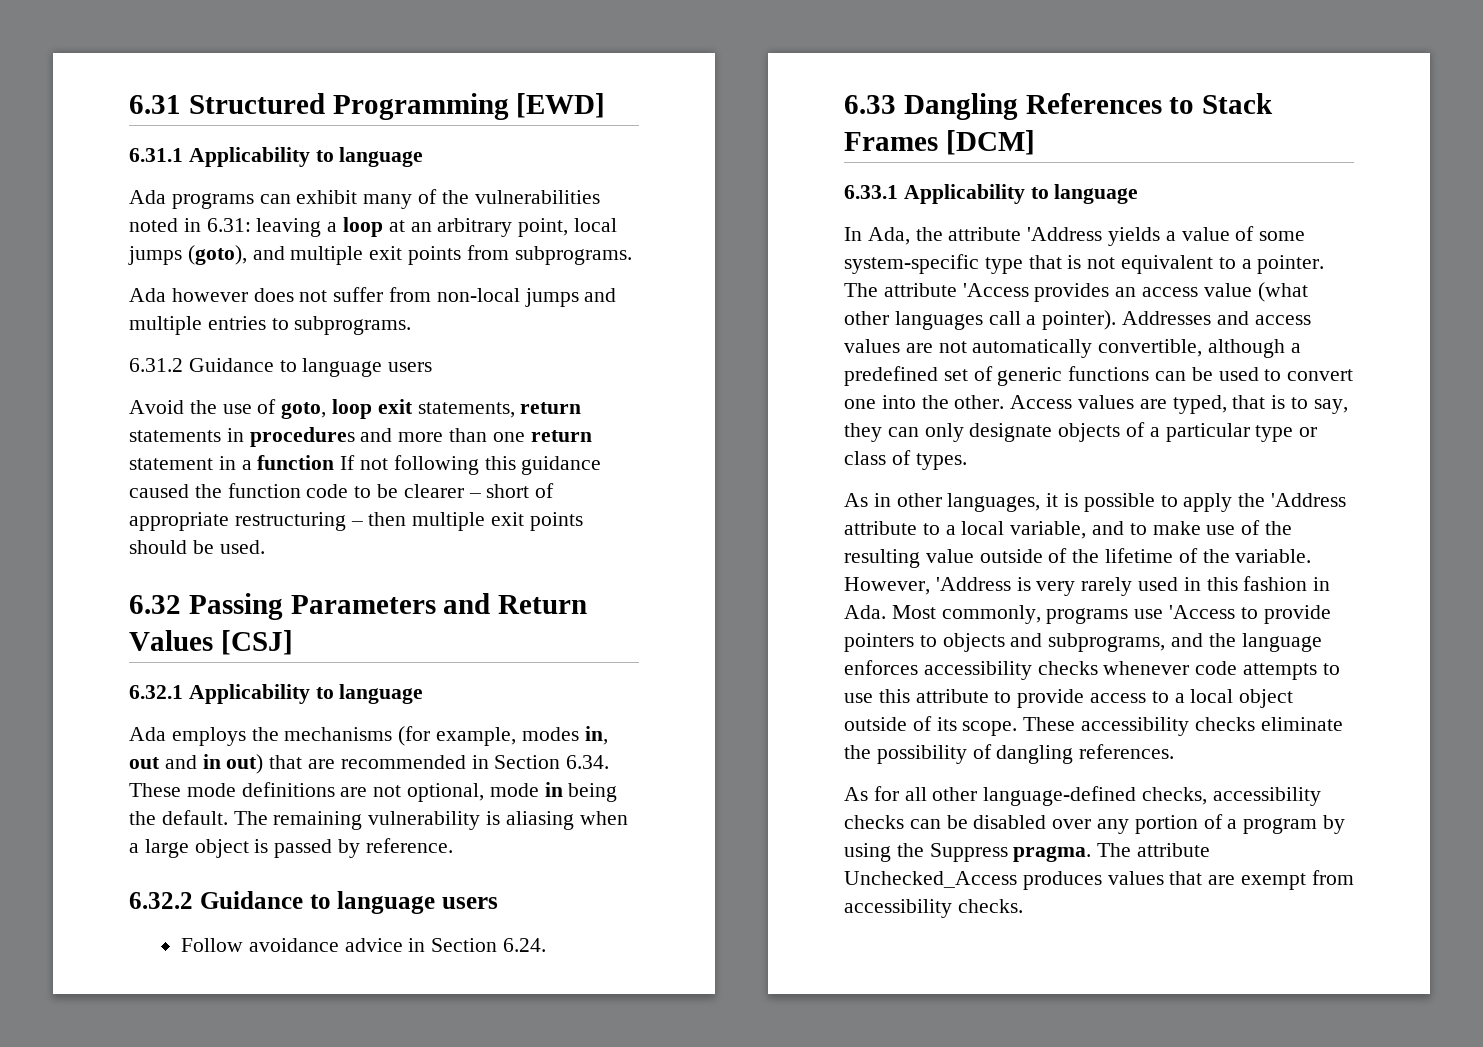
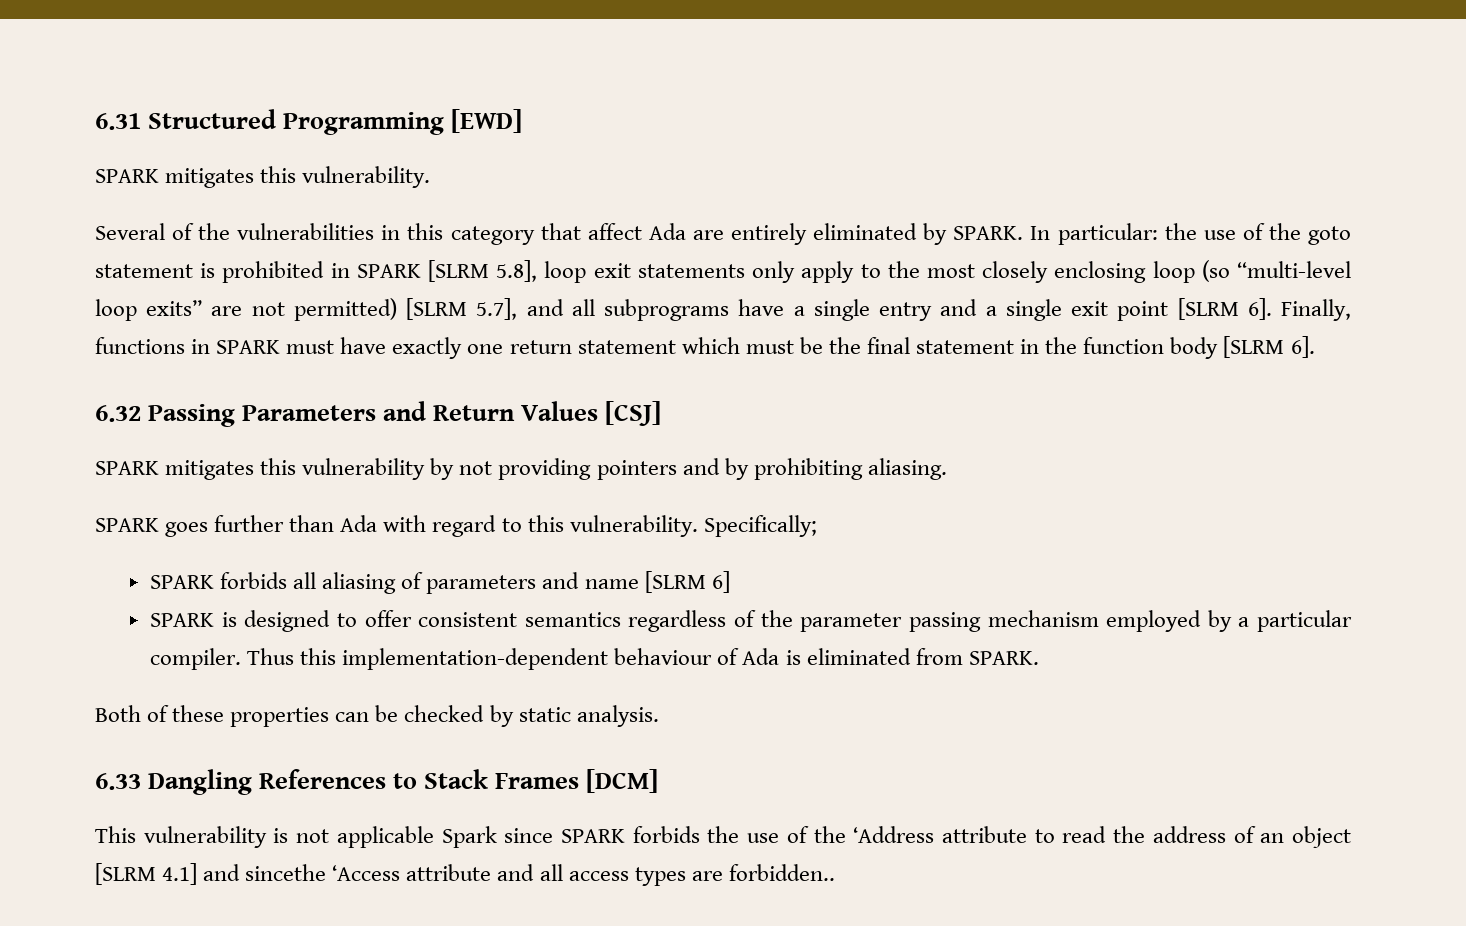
[129,147,424,167] [129,189,600,209] [129,217,618,237] [128,245,632,265] [129,287,617,307] [129,316,412,335] [129,358,433,377] [129,399,582,419] [129,427,592,447] [129,455,602,475] [129,483,555,498] [129,512,583,531] [129,540,265,554] 6.31.1 Applicability to language // Ada programs can exhibit many of the vulnerabilities noted in 6.31: leaving a loop at an arbitrary point, local jumps (goto), and multiple exit points from subprograms. // Ada however does not suffer from non-local jumps and multiple entries to subprograms. // 6.31.2 Guidance to language users // Avoid the use of goto, loop exit statements, return statements in procedures and more than one return statement in a function If not following this guidance caused the function code to be clearer – short of appropriate restructuring – then multiple exit points should be used. -> [95,166,431,188] [95,223,1351,245] [95,260,1351,283] [95,298,1351,321] [95,336,1315,359] SPARK mitigates this vulnerability. // Several of the vulnerabilities in this category that affect Ada are entirely eliminated by SPARK. In particular: the use of the goto statement is prohibited in SPARK [SLRM 5.8], loop exit statements only apply to the most closely enclosing loop (so “multi-level loop exits” are not permitted) [SLRM 5.7], and all subprograms have a single entry and a single exit point [SLRM 6]. Finally, functions in SPARK must have exactly one return statement which must be the final statement in the function body [SLRM 6].
[129,684,424,704] [129,726,608,746] [129,754,610,774] [129,782,618,802] [129,810,628,830] [129,838,453,858] [129,891,498,914] [180,938,546,952] 6.32.1 Applicability to language // Ada employs the mechanisms (for example, modes in, out and in out) that are recommended in Section 6.34. These mode definitions are not optional, mode in being the default. The remaining vulnerability is aliasing when a large object is passed by reference. // 6.32.2 Guidance to language users // Follow avoidance advice in Section 6.24. -> [95,458,947,480] [95,515,817,537] [150,571,730,594] [150,610,1352,632] [150,648,1039,670] [95,705,659,727] SPARK mitigates this vulnerability by not providing pointers and by prohibiting aliasing. // SPARK goes further than Ada with regard to this vulnerability. Specifically; // SPARK forbids all aliasing of parameters and name [SLRM 6] // SPARK is designed to offer consistent semantics regardless of the parameter passing mechanism employed by a particular compiler. Thus this implementation-dependent behaviour of Ada is eliminated from SPARK. // Both of these properties can be checked by static analysis.
[844,184,1139,204] [844,226,1306,246] [844,254,1325,274] [844,282,1308,302] [844,310,1311,330] [844,339,1301,358] [844,366,1354,386] [844,395,1348,414] [844,422,1318,442] [844,450,967,470] [844,493,1347,512] [844,520,1293,539] [844,548,1312,568] [844,576,1331,596] [844,605,1331,624] [844,633,1322,652] [844,660,1340,680] [844,689,1294,708] [844,716,1343,736] [844,744,1175,764] [844,786,1321,806] [844,814,1346,834] [844,843,1211,862] [844,870,1354,890] [844,899,1023,918] 6.33.1 Applicability to language // In Ada, the attribute 'Address yields a value of some system-specific type that is not equivalent to a pointer. The attribute 'Access provides an access value (what other languages call a pointer). Addresses and access values are not automatically convertible, although a predefined set of generic functions can be used to convert one into the other. Access values are typed, that is to say, they can only designate objects of a particular type or class of types. // As in other languages, it is possible to apply the 'Address attribute to a local variable, and to make use of the resulting value outside of the lifetime of the variable. However, 'Address is very rarely used in this fashion in Ada. Most commonly, programs use 'Access to provide pointers to objects and subprograms, and the language enforces accessibility checks whenever code attempts to use this attribute to provide access to a local object outside of its scope. These accessibility checks eliminate the possibility of dangling references. // As for all other language-defined checks, accessibility checks can be disabled over any portion of a program by using the Suppress pragma. The attribute Unchecked_Access produces values that are exempt from accessibility checks. -> [95,826,1351,848] [95,863,835,886] This vulnerability is not applicable Spark since SPARK forbids the use of the ‘Address attribute to read the address of an object [SLRM 4.1] and sincethe ‘Access attribute and all access types are forbidden..

